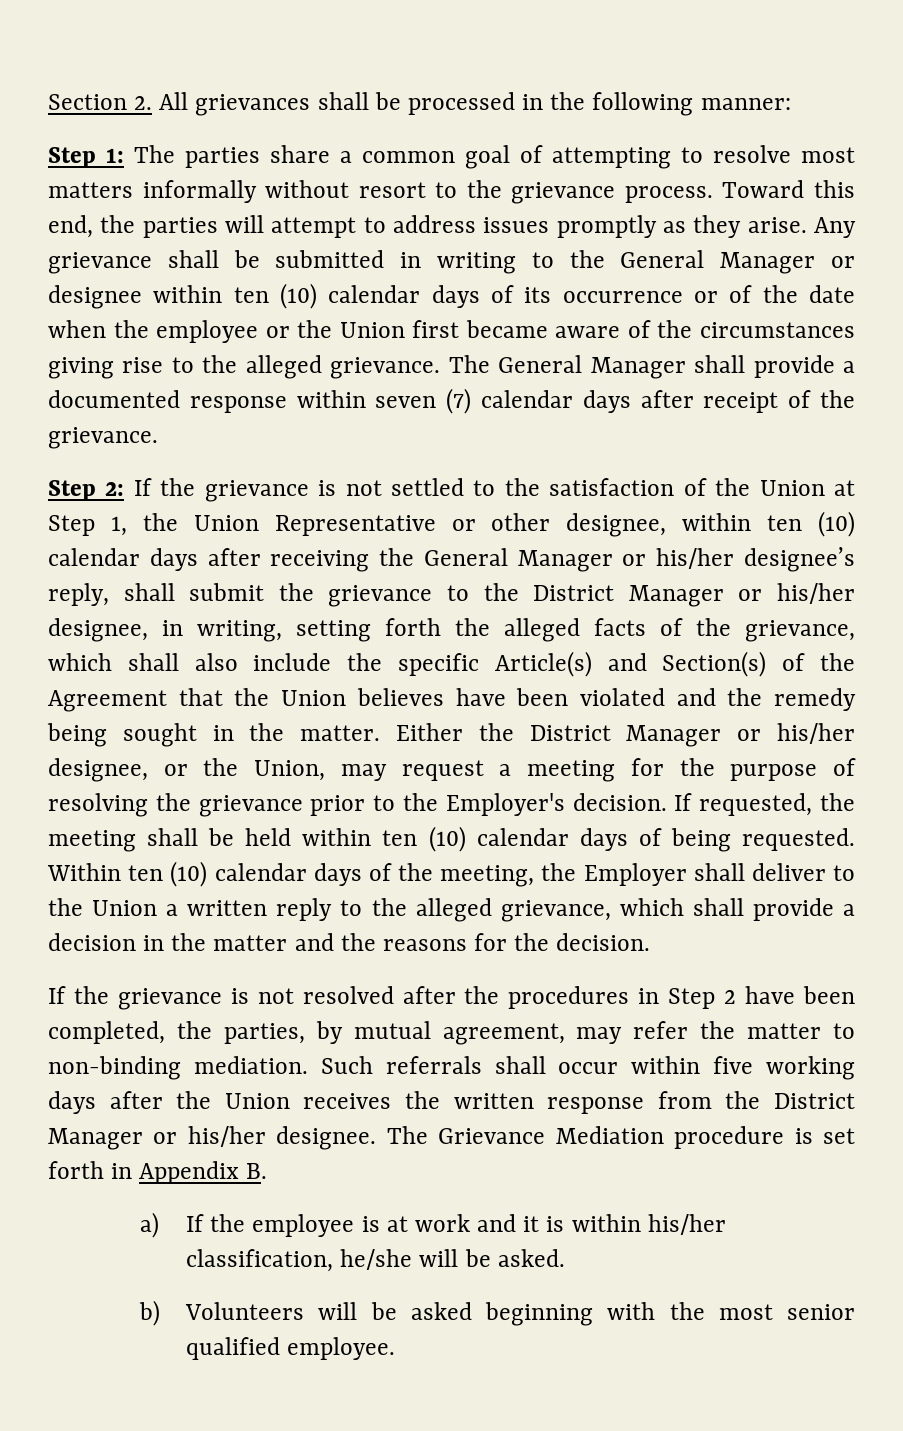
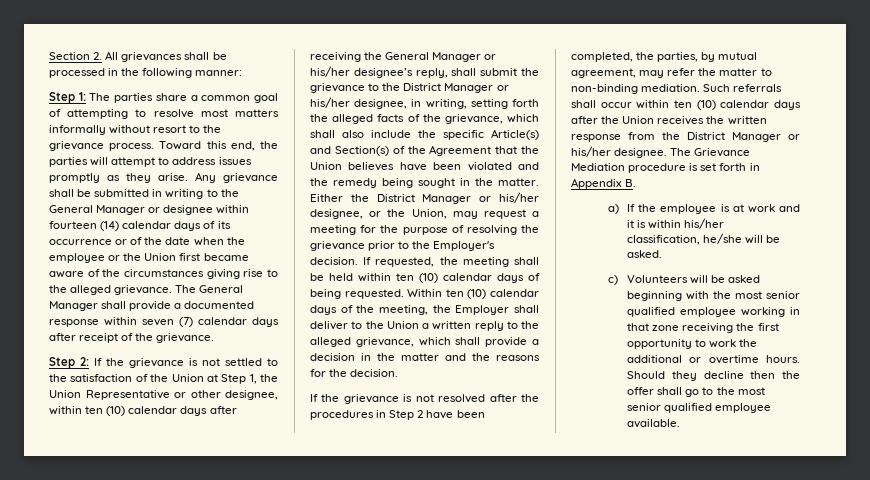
[233,283,317,309] ten (10) -> [49,221,120,231] fourteen (14)
[713,1056,855,1080] five working -> [674,100,770,110] ten (10) calendar
[139,1300,161,1326] b) -> [608,275,619,285] c)
[287,1337,396,1360] employee. -> [680,307,800,317] [627,323,779,333] [627,339,758,349] [627,355,800,364] [627,371,800,381] [627,387,765,397] [627,403,772,413] [627,419,681,428] employee working in that zone receiving the first opportunity to work the additional or overtime hours. Should they decline then the offer shall go to the most senior qualified employee available.

